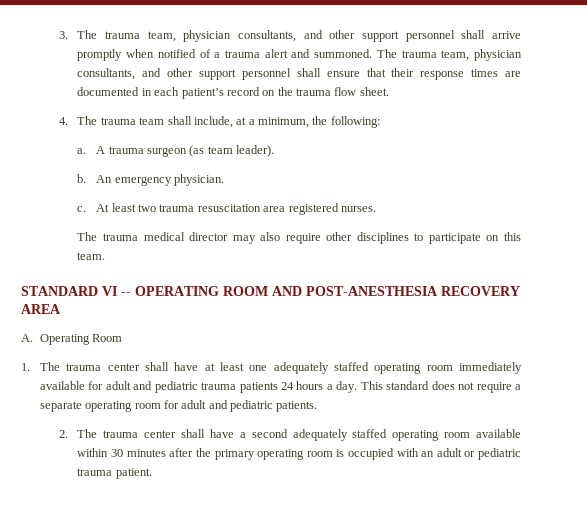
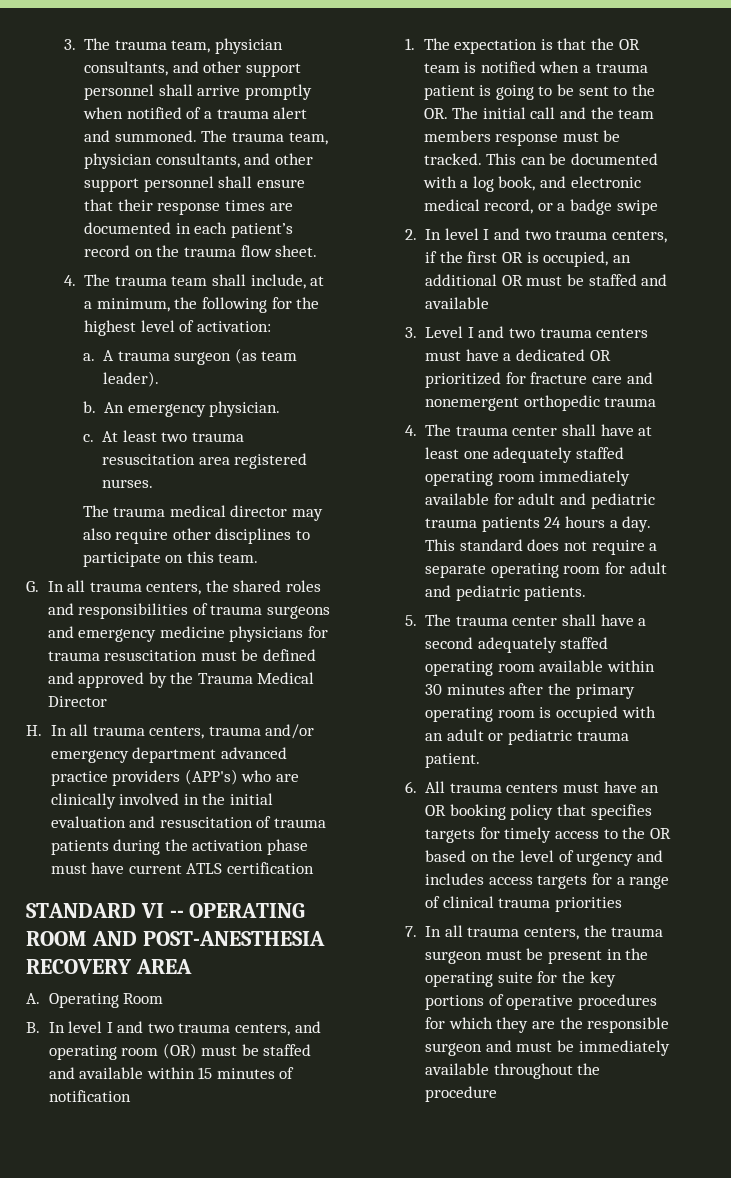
[330,116,380,128] following: -> [201,297,320,313] [84,320,271,336] following for the highest level of activation:
(106, 256) none -> [26,580,322,595] [47,603,330,619] [47,626,328,642] [47,649,316,661] [47,672,315,688] [47,696,107,707] [26,724,315,739] [50,747,287,763] [50,769,299,786] [50,793,273,809] [50,816,326,828] [50,839,308,855] [50,862,314,874] // G. In all trauma centers, the shared roles and responsibilities of trauma surgeons and emergency medicine physicians for trauma resuscitation must be defined and approved by the Trauma Medical Director // H. In all trauma centers, trauma and/or emergency department advanced practice providers (APP's) who are clinically involved in the initial evaluation and resuscitation of trauma patients during the activation phase must have current ATLS certification
[21,363,30,371] 1. -> [26,1021,321,1036] [48,1043,312,1060] [48,1067,295,1079] [48,1090,131,1102] [404,38,640,54] [423,61,648,73] [423,84,655,100] [423,107,655,119] [423,130,621,146] [423,153,658,165] [422,176,641,192] [423,199,658,215] [404,228,667,243] [425,251,631,267] [425,274,668,286] [425,297,490,309] [404,326,649,338] [425,349,611,361] [425,372,653,388] [425,395,657,411] [404,425,417,436] B. In level I and two trauma centers, and operating room (OR) must be staffed and available within 15 minutes of notification // 1. The expectation is that the OR team is notified when a trauma patient is going to be sent to the OR. The initial call and the team members response must be tracked. This can be documented with a log book, and electronic medical record, or a badge swipe // 2. In level I and two trauma centers, if the first OR is occupied, an additional OR must be staffed and available // 3. Level I and two trauma centers must have a dedicated OR prioritized for fracture care and nonemergent orthopedic trauma // 4.
[58,430,68,438] 2. -> [404,615,417,626] 5.
(152, 473) none -> [404,781,660,793] [425,804,652,820] [425,827,671,843] [425,850,663,866] [425,873,670,889] [425,896,622,912] [404,925,664,940] [425,948,649,964] [425,971,616,987] [425,994,657,1010] [425,1017,670,1033] [425,1040,670,1056] [425,1063,601,1079] [425,1086,498,1102] // 6. All trauma centers must have an OR booking policy that specifies targets for timely access to the OR based on the level of urgency and includes access targets for a range of clinical trauma priorities // 7. In all trauma centers, the trauma surgeon must be present in the operating suite for the key portions of operative procedures for which they are the responsible surgeon and must be immediately available throughout the procedure

